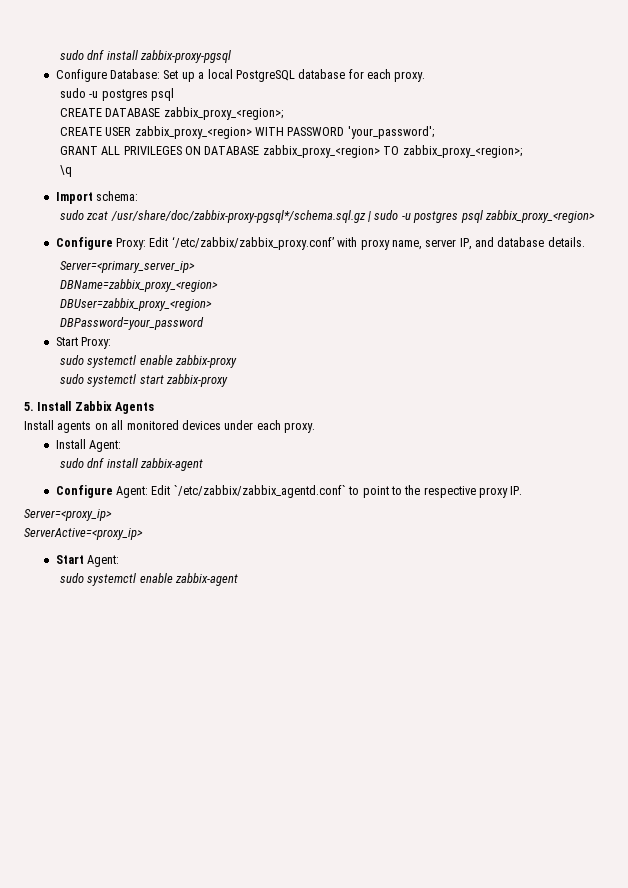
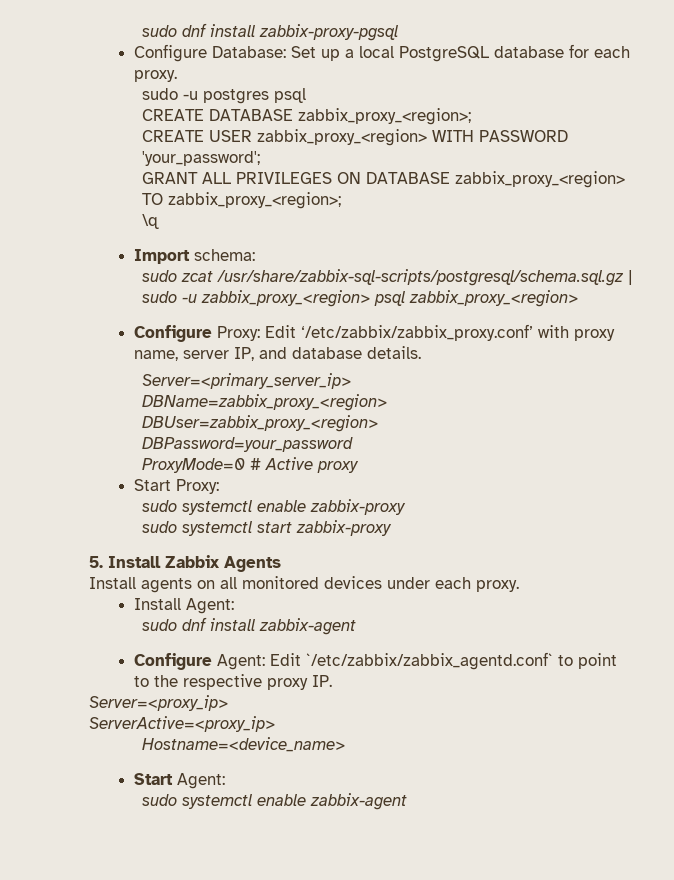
[110,210,366,223] /usr/share/doc/zabbix-proxy-pgsql*/schema.sql.gz -> [216,269,624,286] /usr/share/zabbix-sql-scripts/postgresql/schema.sql.gz
[413,211,459,223] postgres -> [200,290,370,307] zabbix_proxy_<region>
(204, 323) none -> [141,457,359,473] // ProxyMode=0 # Active proxy
(143, 534) none -> [141,737,345,752] // Hostname=<device_name>

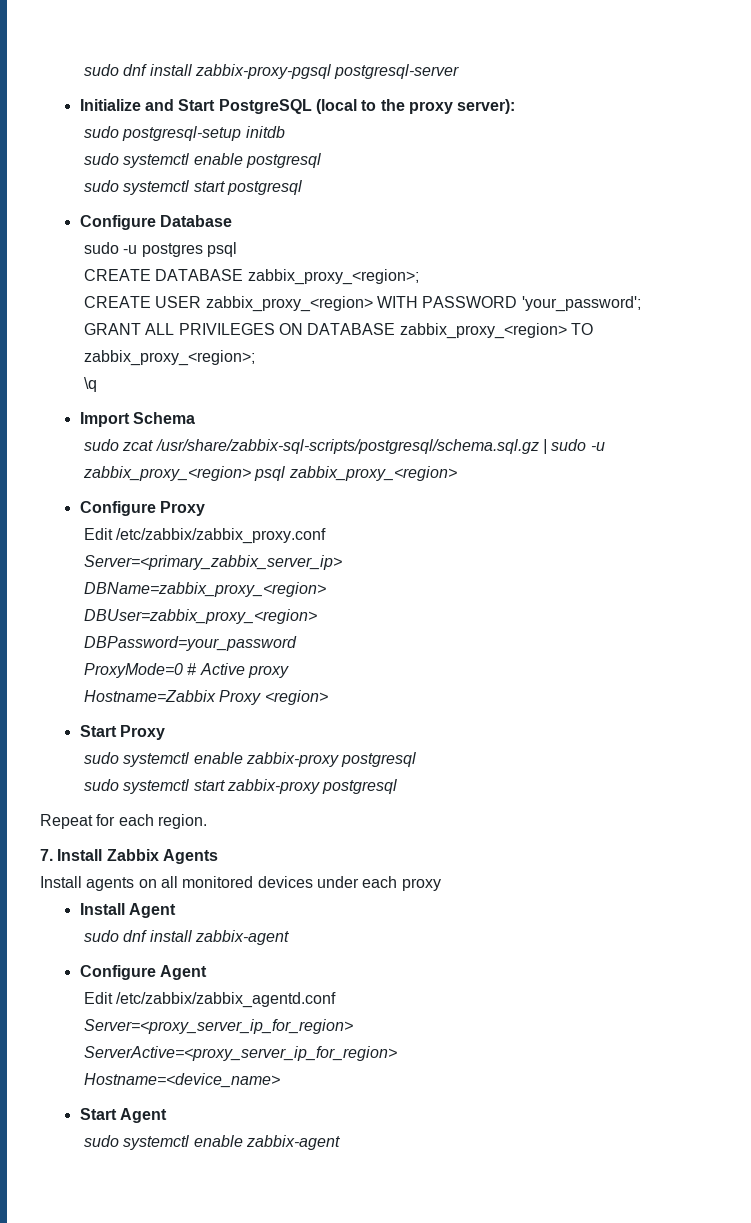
[134,44,631,62] [134,70,178,82] // Configure Database: Set up a local PostgreSQL database for each proxy. -> [334,64,460,79] [79,99,516,114] [84,126,285,141] [84,153,322,168] [84,180,303,195] [79,215,232,230] postgresql-server // Initialize and Start PostgreSQL (local to the proxy server): // sudo postgresql-setup initdb // sudo systemctl enable postgresql // sudo systemctl start postgresql // Configure Database
[194,249,256,261] schema: -> [132,412,195,424] Schema
[217,324,616,341] [134,346,422,361] [141,373,351,389] Proxy: Edit ‘/etc/zabbix/zabbix_proxy.conf’ with proxy name, server IP, and database details. // Server=<primary_server_ip> -> [159,501,205,516] [84,528,327,544] [84,555,343,570] Proxy // Edit /etc/zabbix/zabbix_proxy.conf // Server=<primary_zabbix_server_ip>
[134,479,220,494] // Start Proxy: -> [84,690,328,705] [79,725,165,740] // Hostname=Zabbix Proxy <region> // Start Proxy
(406, 507) none -> [341,752,417,767] postgresql
[89,556,103,568] // 5. -> [322,779,398,794] [40,814,207,829] [40,849,53,861] postgresql // Repeat for each region. // 7.
[476,580,519,592] [134,598,235,614] proxy. // Install Agent: -> [401,878,441,891] [79,903,176,918] proxy // Install Agent
[217,652,618,670] [134,674,333,690] [89,695,228,711] [89,716,275,732] Agent: Edit `/etc/zabbix/zabbix_agentd.conf` to point to the respective proxy IP. // Server=<proxy_ip> // ServerActive=<proxy_ip> -> [159,965,207,980] [84,992,337,1008] [84,1019,354,1034] [84,1046,398,1061] Agent // Edit /etc/zabbix/zabbix_agentd.conf // Server=<proxy_server_ip_for_region> // ServerActive=<proxy_server_ip_for_region>
[177,773,226,789] Agent: -> [119,1108,167,1123] Agent

